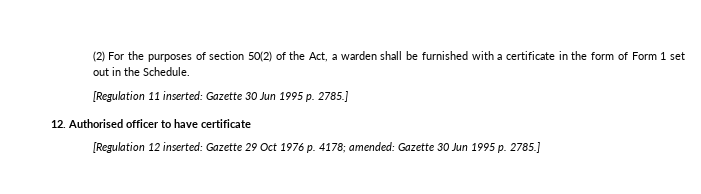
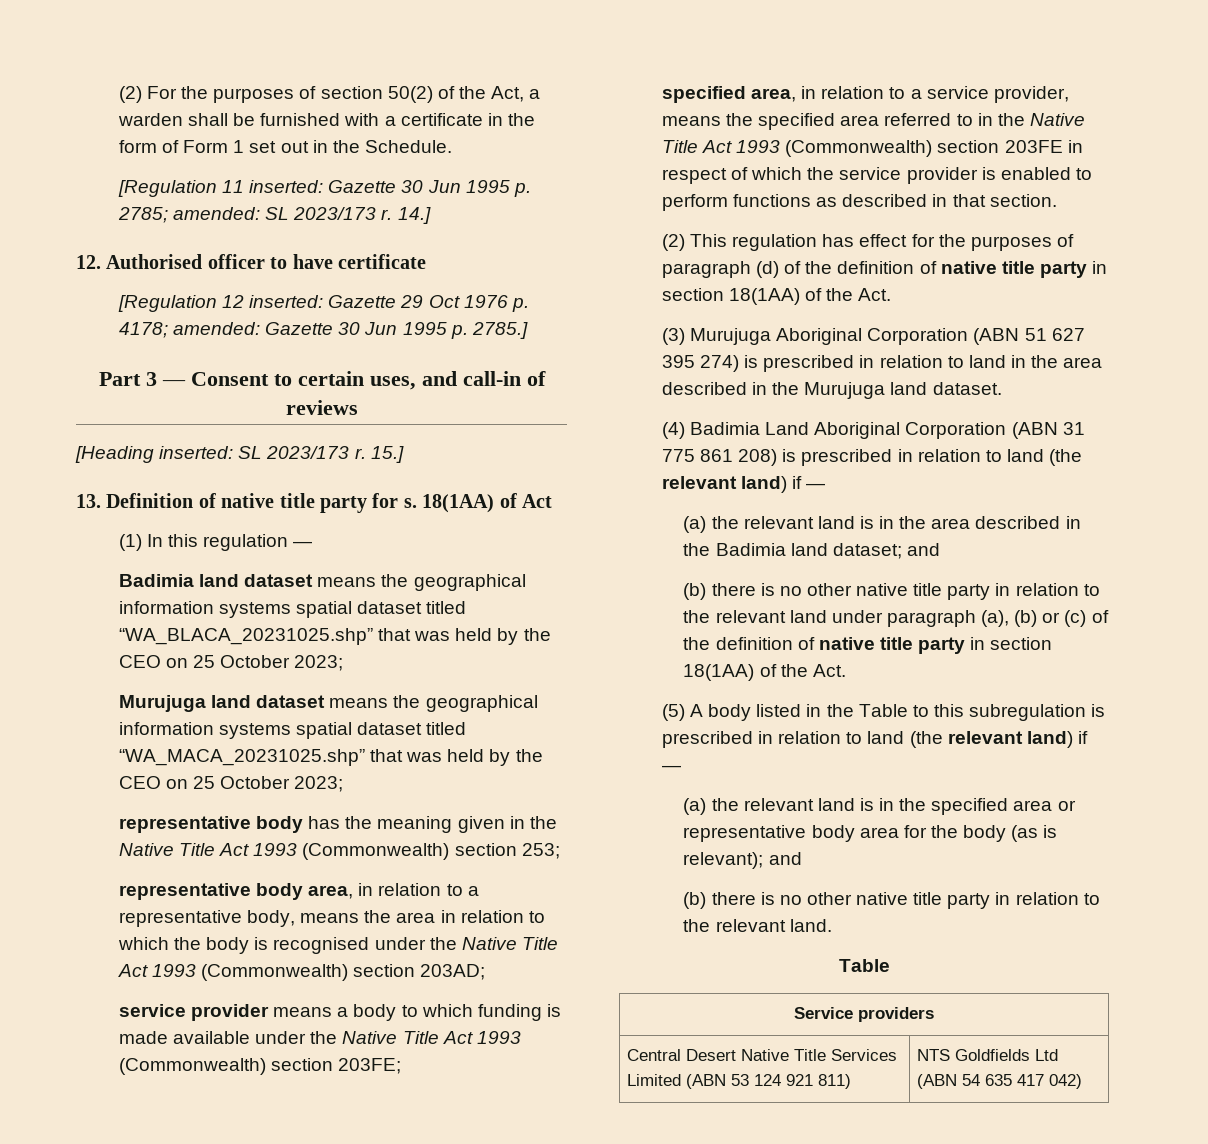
[317,91,348,102] 2785.] -> [117,207,431,224] 2785; amended: SL 2023/173 r. 14.]
(540, 147) none -> [98,371,546,390] [285,400,358,415] [75,446,404,463] [76,493,552,513] [118,534,313,551] [118,574,526,591] [118,601,467,618] [118,628,551,645] [118,655,344,671] [118,695,538,712] [118,722,467,739] [118,749,543,766] [118,776,344,792] [118,816,557,833] [118,843,560,860] [118,883,479,900] [118,910,545,927] [117,937,558,954] [117,964,486,981] [118,1004,561,1021] [118,1031,521,1044] [118,1058,402,1075] [661,86,1069,103] [661,113,1085,130] [661,140,1083,157] [661,167,1092,184] [661,194,1057,211] [661,234,1074,251] [661,261,1108,278] [661,288,892,305] [661,328,1085,345] [661,355,1103,372] [661,382,1002,399] [661,422,1085,439] [661,449,1083,466] [661,476,826,493] [683,516,1081,533] [683,543,940,559] [683,583,1100,600] [683,610,1109,627] [683,637,1053,654] [683,664,846,681] [661,704,1106,721] [661,731,1088,748] [661,765,681,771] [683,798,1076,815] [683,825,1058,842] [683,852,802,869] [683,892,1100,909] [683,919,832,932] [839,959,890,972] [794,1007,934,1022] [626,1049,897,1061] [626,1074,851,1089] [916,1049,1058,1061] [916,1074,1082,1089] // Part 3 — Consent to certain uses, and call-in of reviews // [Heading inserted: SL 2023/173 r. 15.] // 13. Definition of native title party for s. 18(1AA) of Act // (1) In this regulation — // Badimia land dataset means the geographical information systems spatial dataset titled “WA_BLACA_20231025.shp” that was held by the CEO on 25 October 2023; // Murujuga land dataset means the geographical information systems spatial dataset titled “WA_MACA_20231025.shp” that was held by the CEO on 25 October 2023; // representative body has the meaning given in the Native Title Act 1993 (Commonwealth) section 253; // representative body area, in relation to a representative body, means the area in relation to which the body is recognised under the Native Title Act 1993 (Commonwealth) section 203AD; // service provider means a body to which funding is made available under the Native Title Act 1993 (Commonwealth) section 203FE; // specified area, in relation to a service provider, means the specified area referred to in the Native Title Act 1993 (Commonwealth) section 203FE in respect of which the service provider is enabled to perform functions as described in that section. // (2) This regulation has effect for the purposes of paragraph (d) of the definition of native title party in section 18(1AA) of the Act. // (3) Murujuga Aboriginal Corporation (ABN 51 627 395 274) is prescribed in relation to land in the area described in the Murujuga land dataset. // (4) Badimia Land Aboriginal Corporation (ABN 31 775 861 208) is prescribed in relation to land (the relevant land) if — // (a) the relevant land is in the area described in the Badimia land dataset; and // (b) there is no other native title party in relation to the relevant land under paragraph (a), (b) or (c) of the definition of native title party in section 18(1AA) of the Act. // (5) A body listed in the Table to this subregulation is prescribed in relation to land (the relevant land) if — // (a) the relevant land is in the specified area or representative body area for the body (as is relevant); and // (b) there is no other native title party in relation to the relevant land. // Table // Service providers // Central Desert Native Title Services Limited (ABN 53 124 921 811) | NTS Goldfields Ltd (ABN 54 635 417 042)

